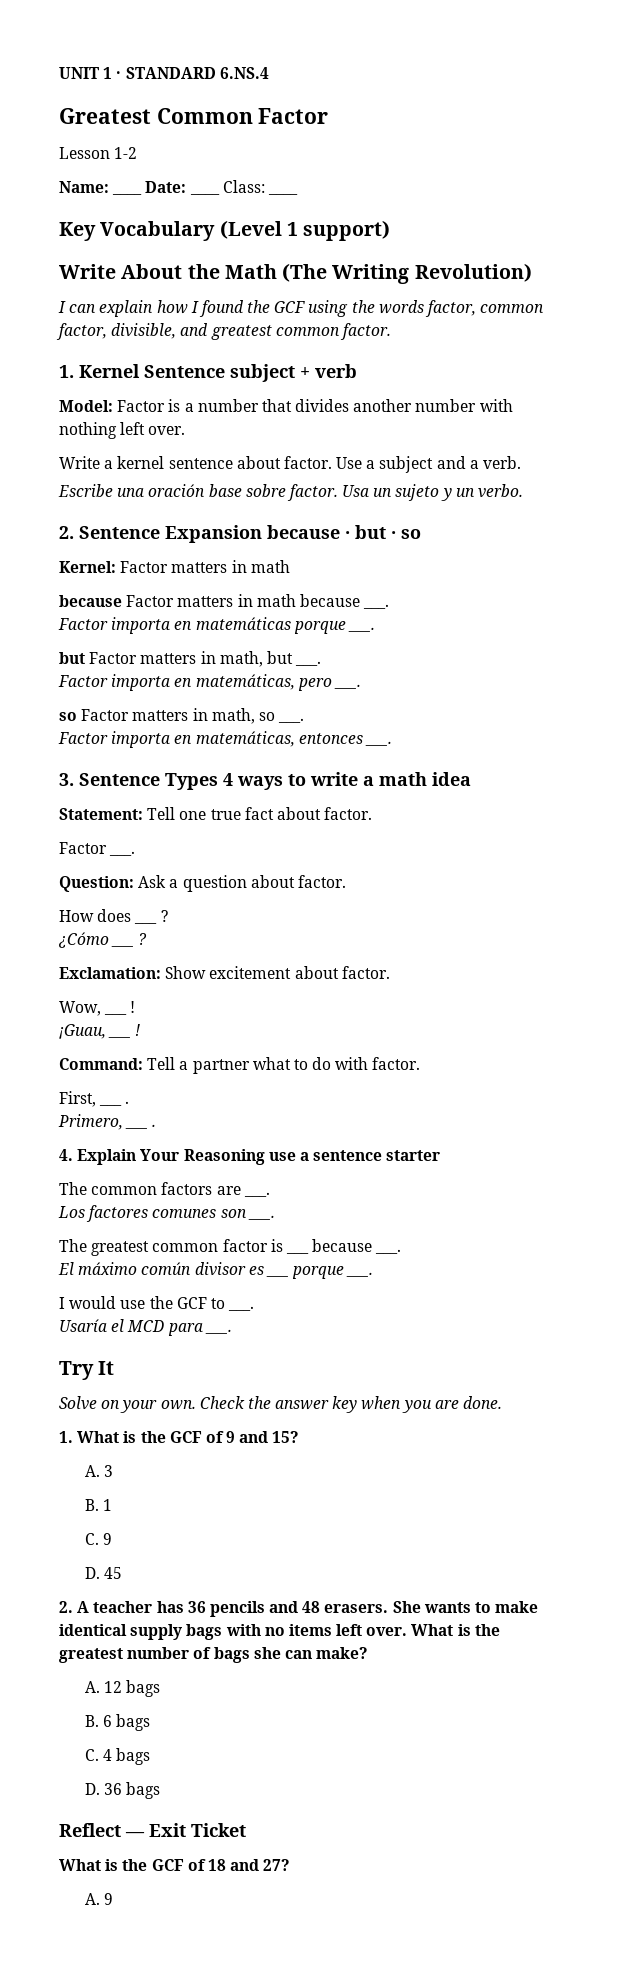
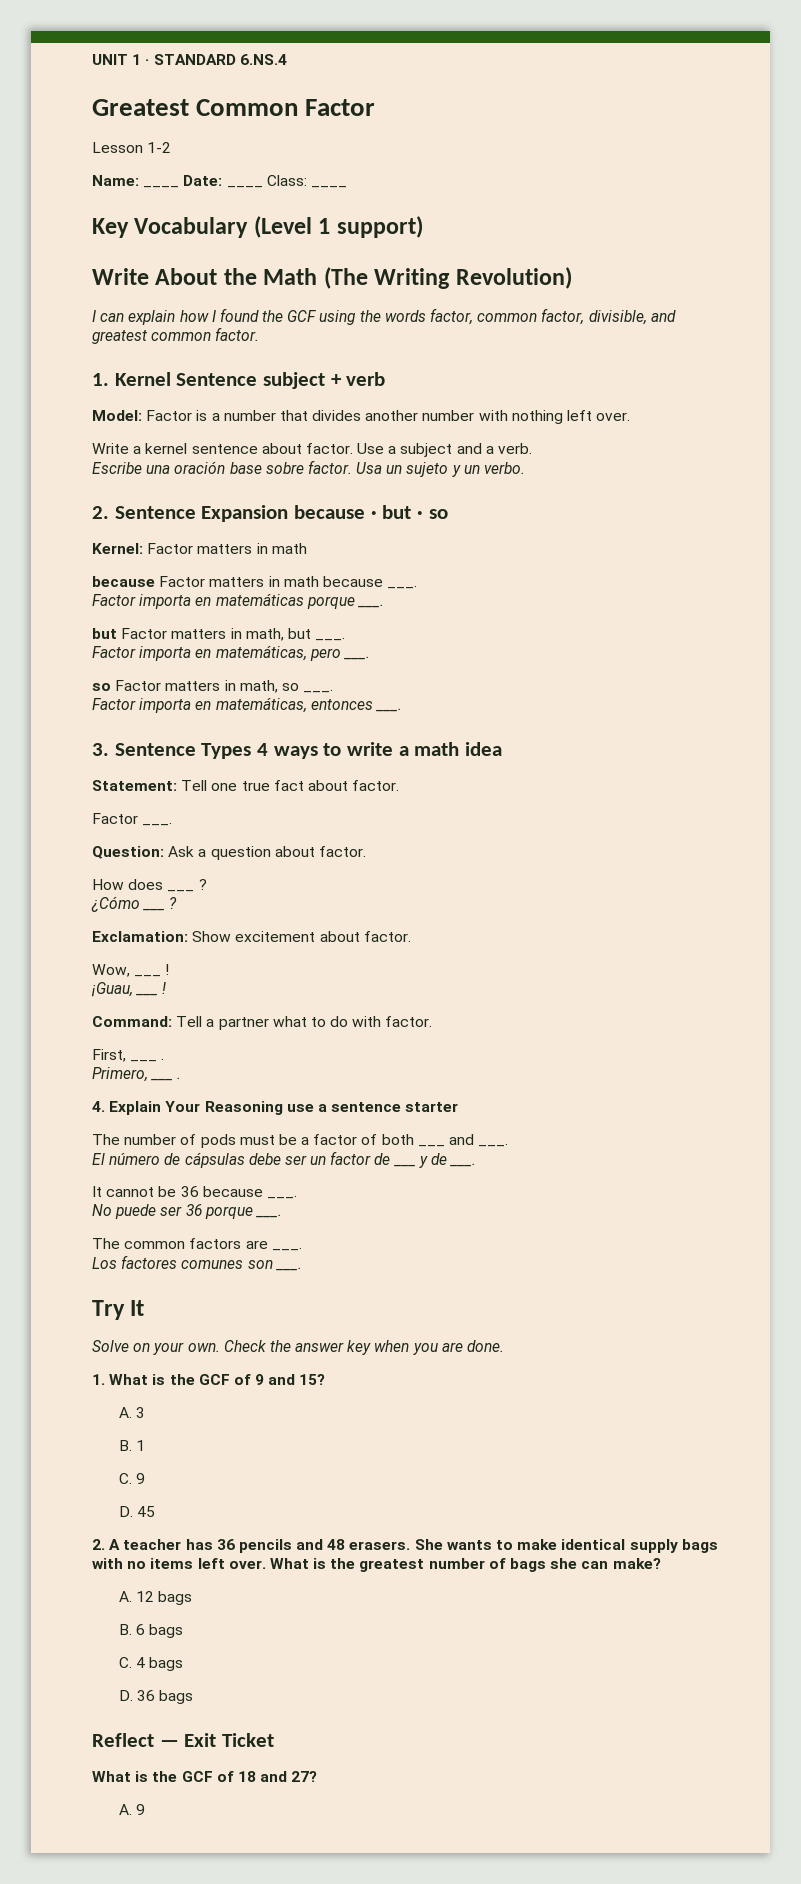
(441, 1155) none -> [92,1134,414,1148] [417,1145,445,1147] [449,1134,509,1147] [92,1151,477,1168] [92,1186,297,1199] [92,1204,282,1219] // The number of pods must be a factor of both ___ and ___. // El número de cápsulas debe ser un factor de ___ y de ___. // It cannot be 36 because ___. // No puede ser 36 porque ___.
[59,1239,283,1256] [285,1252,309,1254] [312,1239,402,1254] [58,1262,264,1276] [265,1266,374,1279] [59,1296,255,1311] [59,1319,232,1336] // The greatest common factor is ___ because ___. // El máximo común divisor es ___ porque ___. // I would use the GCF to ___. // Usaría el MCD para ___. -> (302, 1269) none

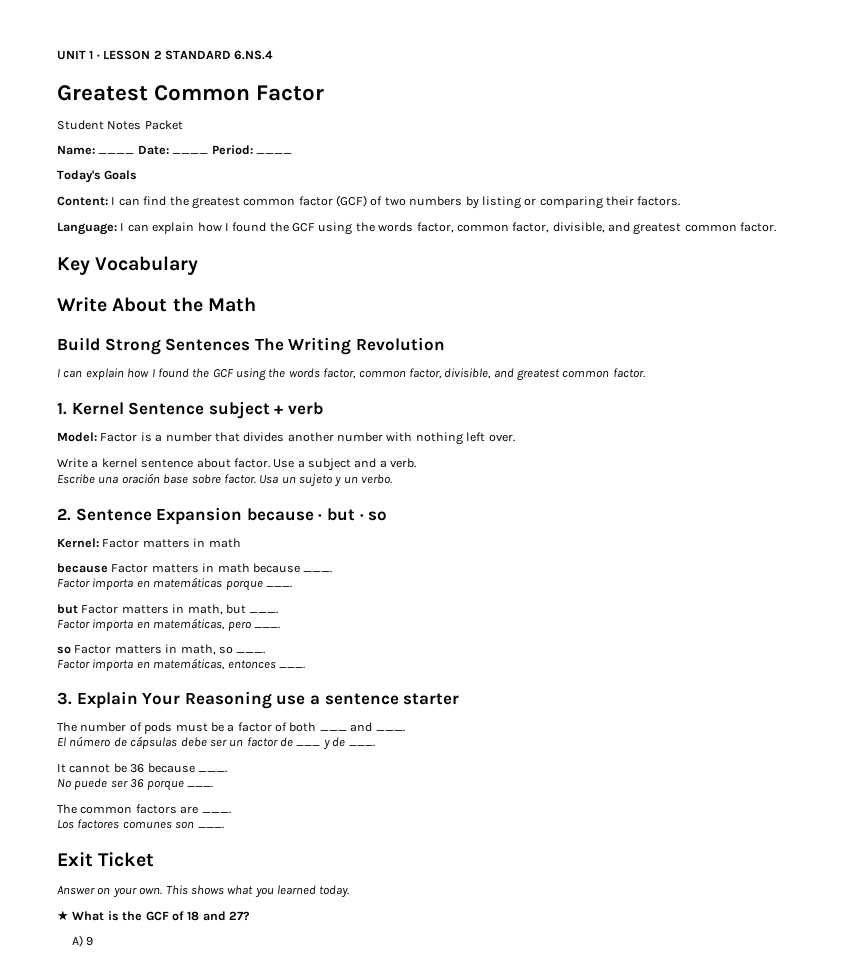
(150, 62) none -> [103,50,162,60] LESSON 2
[92,142,172,153] Lesson 1-2 -> [57,120,183,130] Student Notes Packet
[266,175,307,186] [310,186,347,188] Class: ____ -> [211,145,292,155] [57,170,138,183] [57,195,681,209] [57,222,777,235] Period: ____ // Today's Goals // Content: I can find the greatest common factor (GCF) of two numbers by listing or comparing their factors. // Language: I can explain how I found the GCF using the words factor, common factor, divisible, and greatest common factor.
[253,216,423,238] (Level 1 support) -> (199, 265) none
[323,267,572,289] (The Writing Revolution) -> [57,337,445,355] // Build Strong Sentences The Writing Revolution
[114,742,503,759] [92,780,400,791] [92,813,173,826] [92,846,366,860] [92,879,164,890] [167,890,195,892] [198,879,207,890] [91,896,178,912] [92,931,411,942] [92,964,162,977] [165,964,170,975] [91,982,167,997] [92,1016,433,1030] [92,1049,158,1062] [161,1058,165,1060] [92,1067,182,1082] [92,1101,105,1112] Sentence Types 4 ways to write a math idea // Statement: Tell one true fact about factor. // Factor ___. // Question: Ask a question about factor. // How does ___ ? // ¿Cómo ___ ? // Exclamation: Show excitement about factor. // Wow, ___ ! // ¡Guau, ___ ! // Command: Tell a partner what to do with factor. // First, ___ . // Primero, ___ . // 4. -> (72, 698) none
[92,1300,145,1320] [92,1340,505,1355] [92,1374,326,1385] [118,1407,145,1418] [118,1440,145,1451] [118,1473,145,1484] [118,1506,155,1517] [92,1539,718,1553] [92,1558,661,1572] [118,1591,192,1605] [118,1624,183,1638] [118,1657,183,1671] [118,1690,193,1704] [92,1733,275,1747] Try It // Solve on your own. Check the answer key when you are done. // 1. What is the GCF of 9 and 15? // A. 3 // B. 1 // C. 9 // D. 45 // 2. A teacher has 36 pencils and 48 erasers. She wants to make identical supply bags with no items left over. What is the greatest number of bags she can make? // A. 12 bags // B. 6 bags // C. 4 bags // D. 36 bags // Reflect — Exit Ticket // -> [57,852,155,867] [57,885,350,898] [57,910,69,921] Exit Ticket // Answer on your own. This shows what you learned today. // ★
[118,1804,132,1815] A. -> [71,935,83,947] A)

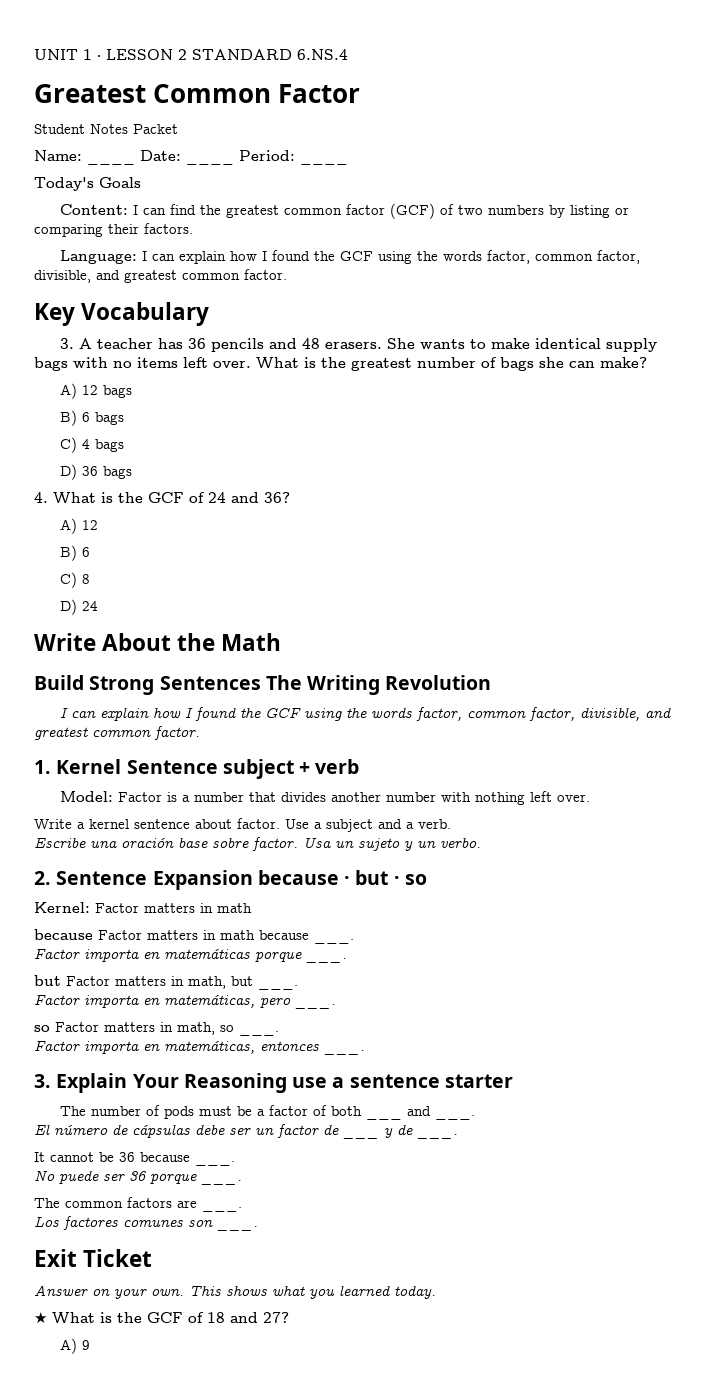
(199, 265) none -> [60,338,658,352] [34,357,647,371] [59,383,132,399] [59,410,124,426] [59,437,124,453] [59,464,132,480] [34,492,290,504] [59,518,98,534] [59,545,90,561] [59,572,90,588] [59,599,98,615] // 3. A teacher has 36 pencils and 48 erasers. She wants to make identical supply bags with no items left over. What is the greatest number of bags she can make? // A) 12 bags // B) 6 bags // C) 4 bags // D) 36 bags // 4. What is the GCF of 24 and 36? // A) 12 // B) 6 // C) 8 // D) 24

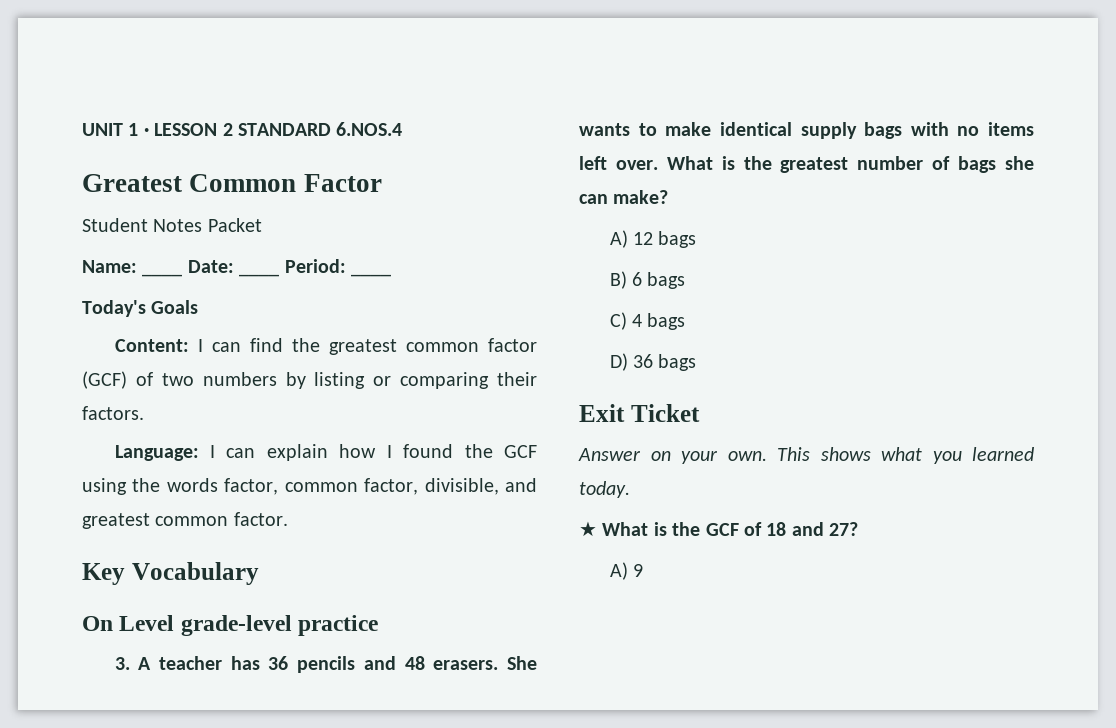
[297,49,348,60] 6.NS.4 -> [336,122,403,136] 6.NOS.4
(210, 314) none -> [82,615,379,636] // On Level grade-level practice
[34,492,290,504] [59,518,98,534] [59,545,90,561] [59,572,90,588] [59,599,98,615] [34,633,282,651] [34,675,492,695] [60,707,672,721] [34,726,200,740] [34,759,360,779] [60,791,591,805] [34,818,451,832] [34,837,481,851] [34,870,427,890] [34,902,252,913] [34,929,354,944] [34,948,347,963] [34,975,298,990] [34,994,336,1009] [34,1022,279,1036] [34,1040,365,1055] [34,1073,513,1093] [60,1105,363,1119] [366,1116,403,1120] [407,1106,476,1120] [34,1124,339,1138] [343,1124,458,1139] [34,1152,235,1166] [34,1170,242,1185] [34,1197,242,1212] [34,1216,258,1231] // 4. What is the GCF of 24 and 36? // A) 12 // B) 6 // C) 8 // D) 24 // Write About the Math // Build Strong Sentences The Writing Revolution // I can explain how I found the GCF using the words factor, common factor, divisible, and greatest common factor. // 1. Kernel Sentence subject + verb // Model: Factor is a number that divides another number with nothing left over. // Write a kernel sentence about factor. Use a subject and a verb. // Escribe una oración base sobre factor. Usa un sujeto y un verbo. // 2. Sentence Expansion because · but · so // Kernel: Factor matters in math // because Factor matters in math because ___. // Factor importa en matemáticas porque ___. // but Factor matters in math, but ___. // Factor importa en matemáticas, pero ___. // so Factor matters in math, so ___. // Factor importa en matemáticas, entonces ___. // 3. Explain Your Reasoning use a sentence starter // The number of pods must be a factor of both ___ and ___. // El número de cápsulas debe ser un factor de ___ y de ___. // It cannot be 36 because ___. // No puede ser 36 porque ___. // The common factors are ___. // Los factores comunes son ___. -> (697, 362) none

